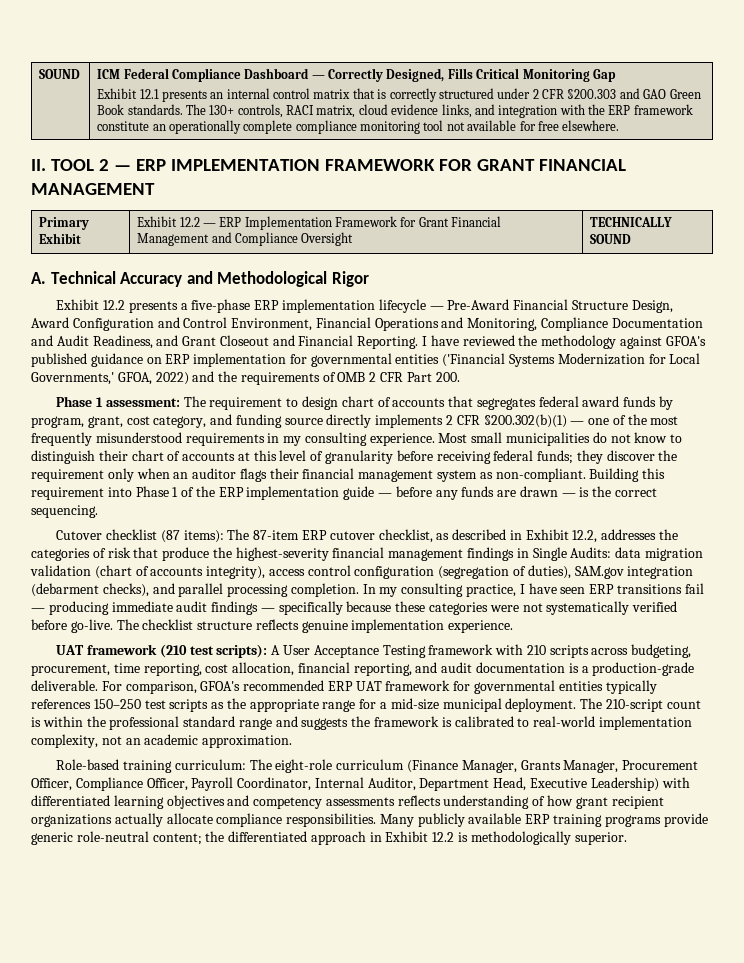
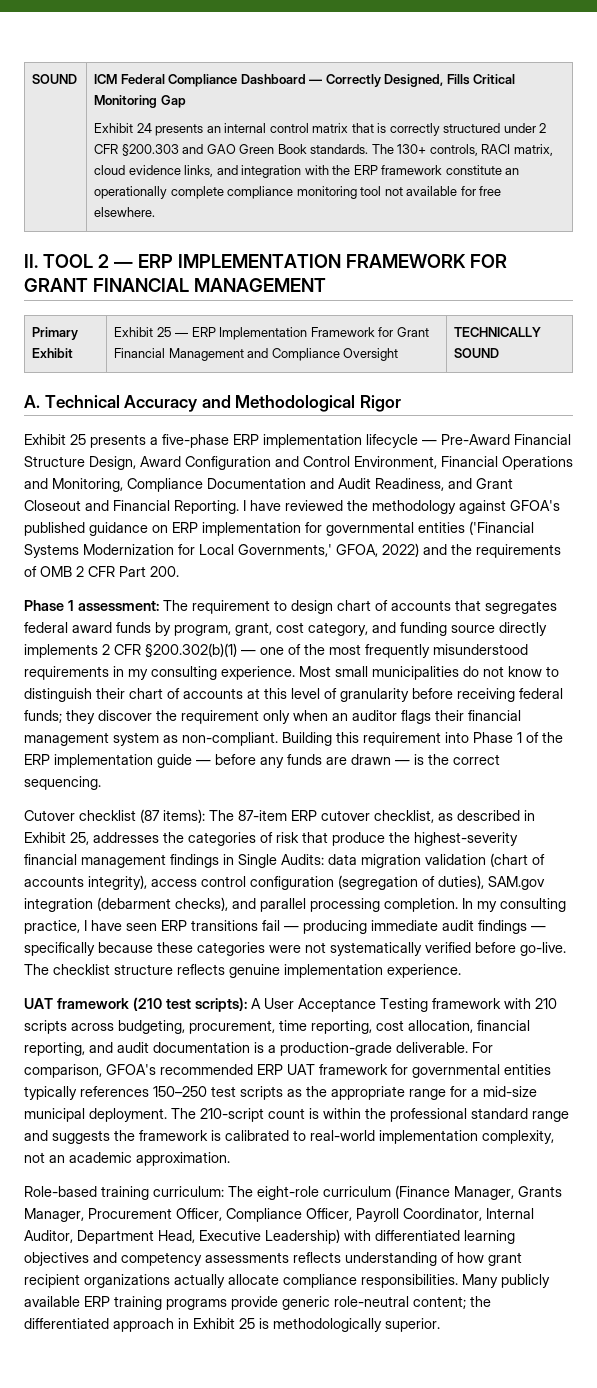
[139,89,159,99] 12.1 -> [136,123,152,133] 24
[179,217,200,227] 12.2 -> [156,327,172,337] 25
[103,300,126,310] 12.2 -> [70,434,86,445] 25
[572,530,598,543] 12.2, -> [70,832,89,845] 25,
[432,832,455,842] 12.2 -> [239,1318,255,1329] 25

